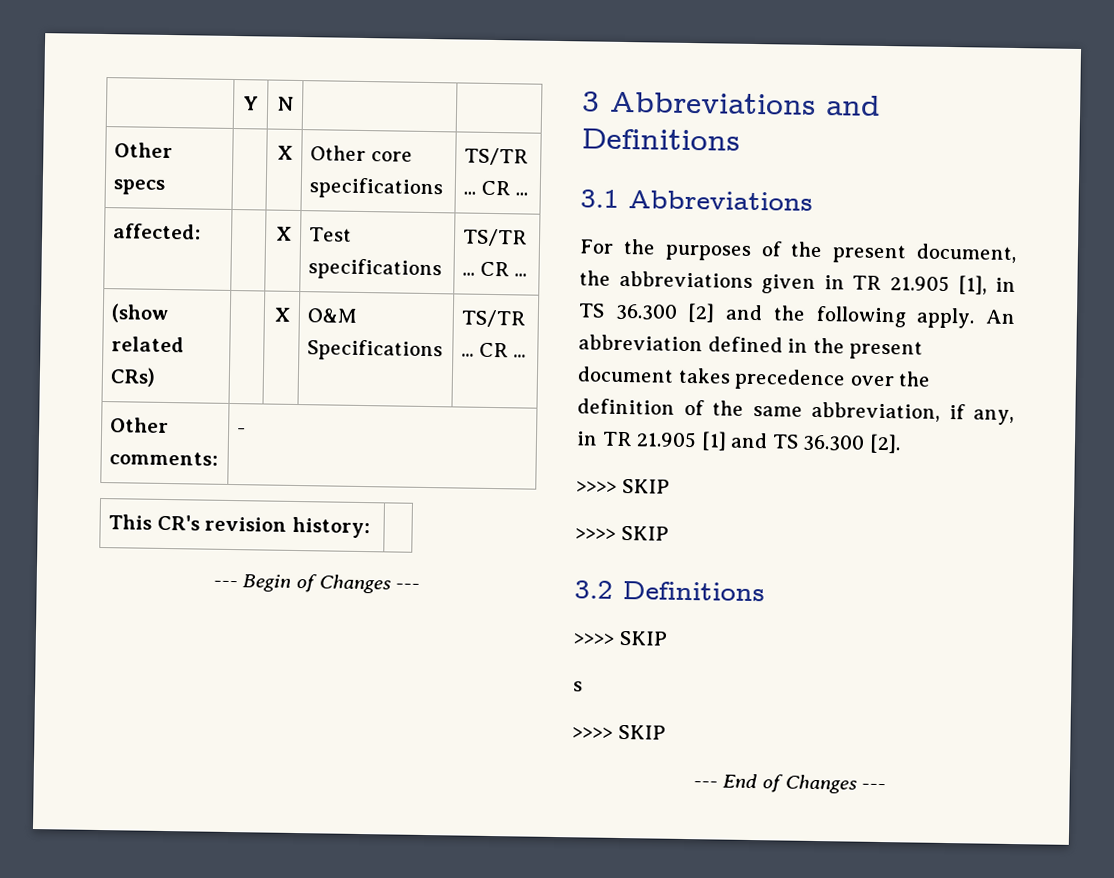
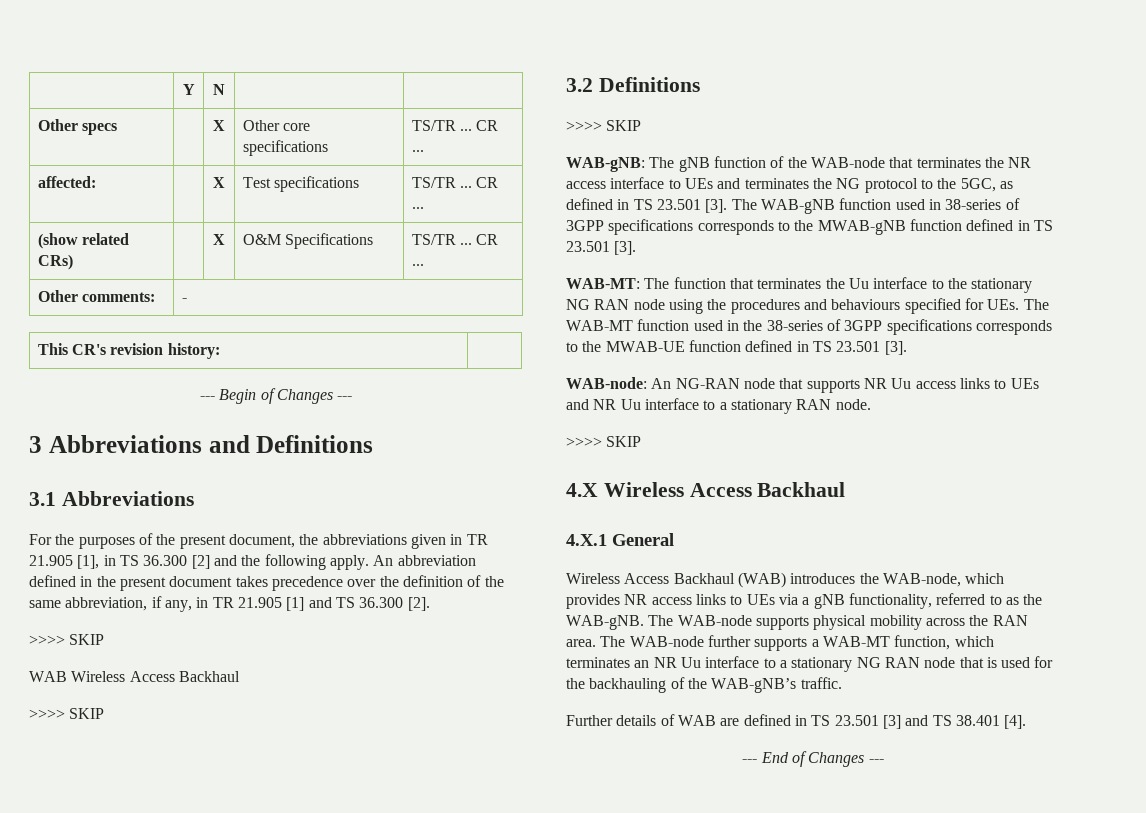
(670, 486) none -> [29,671,240,682] // WAB Wireless Access Backhaul
[573,681,583,692] [572,724,666,740] s // >>>> SKIP -> [566,156,1032,172] [566,177,1013,193] [566,198,1020,214] [566,219,1053,235] [566,241,637,255] [566,277,1033,293] [566,298,1049,314] [566,319,1052,335] [566,340,907,355] [566,377,1039,393] [566,398,871,414] [566,436,642,447] [566,482,846,497] [566,533,674,546] [566,572,1005,588] [566,593,1043,609] [566,615,1028,630] [566,635,994,651] [566,656,1054,672] [566,677,842,693] [566,714,1027,729] WAB-gNB: The gNB function of the WAB-node that terminates the NR access interface to UEs and terminates the NG protocol to the 5GC, as defined in TS 23.501 [3]. The WAB-gNB function used in 38-series of 3GPP specifications corresponds to the MWAB-gNB function defined in TS 23.501 [3]. // WAB-MT: The function that terminates the Uu interface to the stationary NG RAN node using the procedures and behaviours specified for UEs. The WAB-MT function used in the 38-series of 3GPP specifications corresponds to the MWAB-UE function defined in TS 23.501 [3]. // WAB-node: An NG-RAN node that supports NR Uu access links to UEs and NR Uu interface to a stationary RAN node. // >>>> SKIP // 4.X Wireless Access Backhaul // 4.X.1 General // Wireless Access Backhaul (WAB) introduces the WAB-node, which provides NR access links to UEs via a gNB functionality, referred to as the WAB-gNB. The WAB-node supports physical mobility across the RAN area. The WAB-node further supports a WAB-MT function, which terminates an NR Uu interface to a stationary NG RAN node that is used for the backhauling of the WAB-gNB’s traffic. // Further details of WAB are defined in TS 23.501 [3] and TS 38.401 [4].

